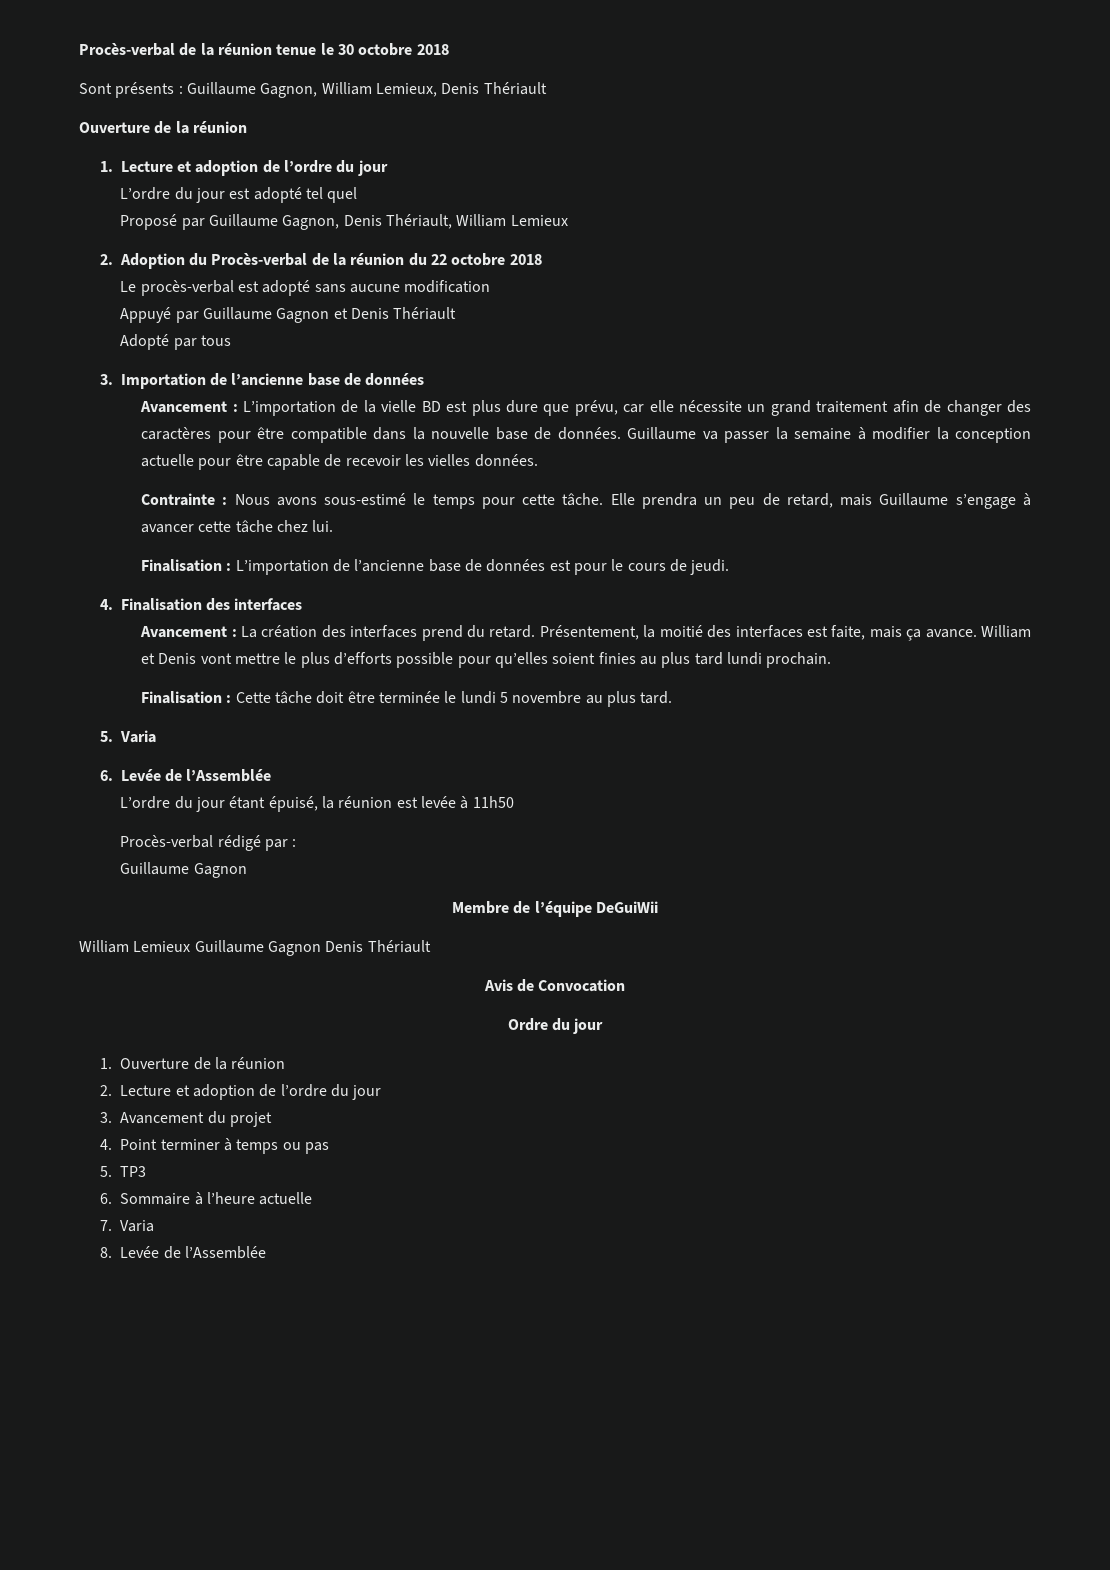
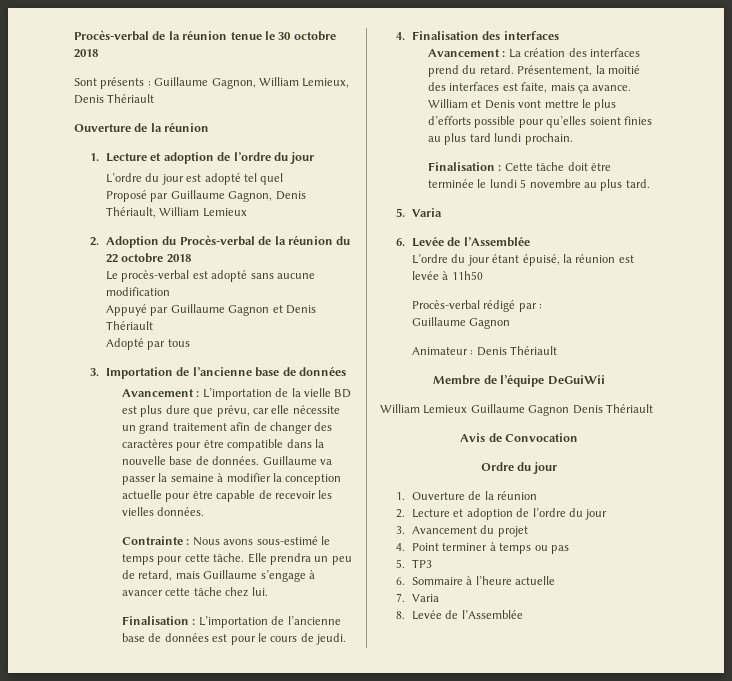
(247, 870) none -> [412,346,558,356] // Animateur : Denis Thériault

